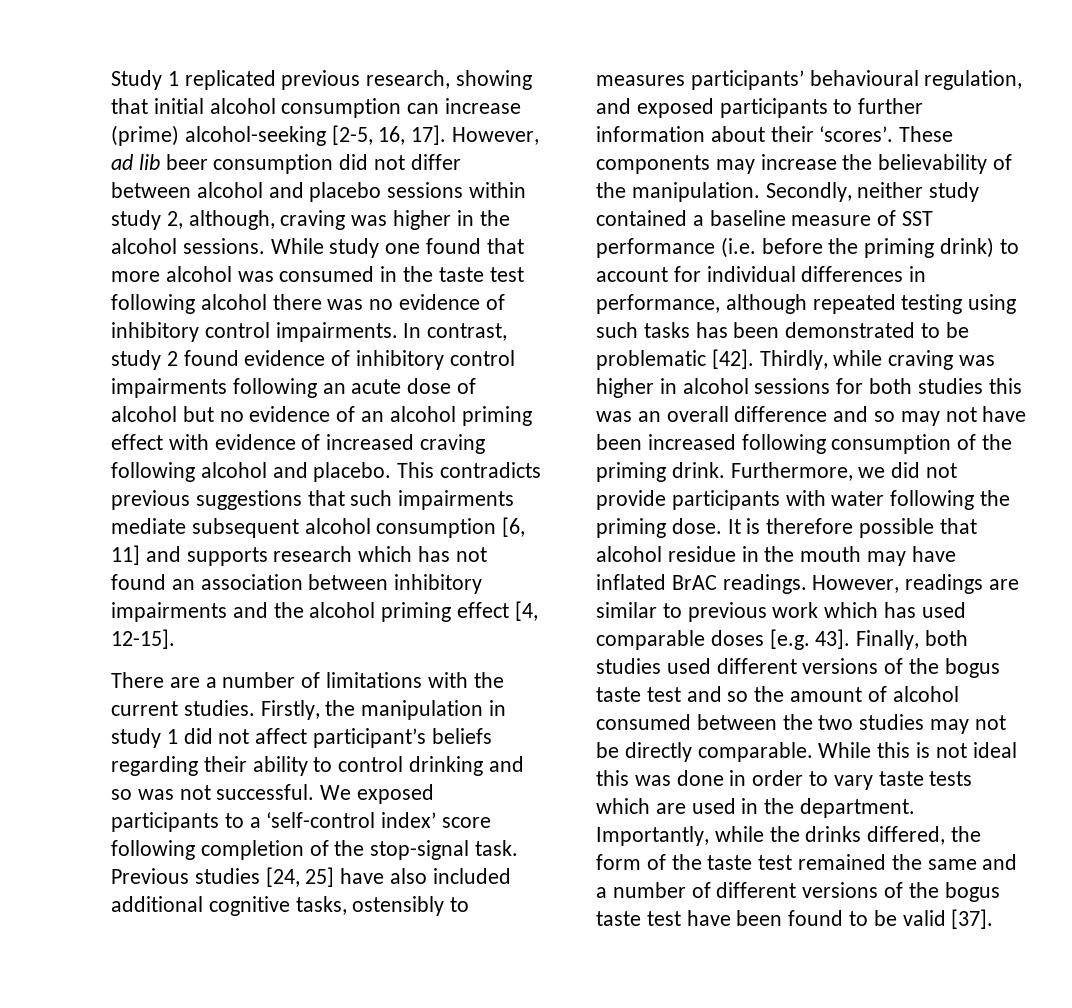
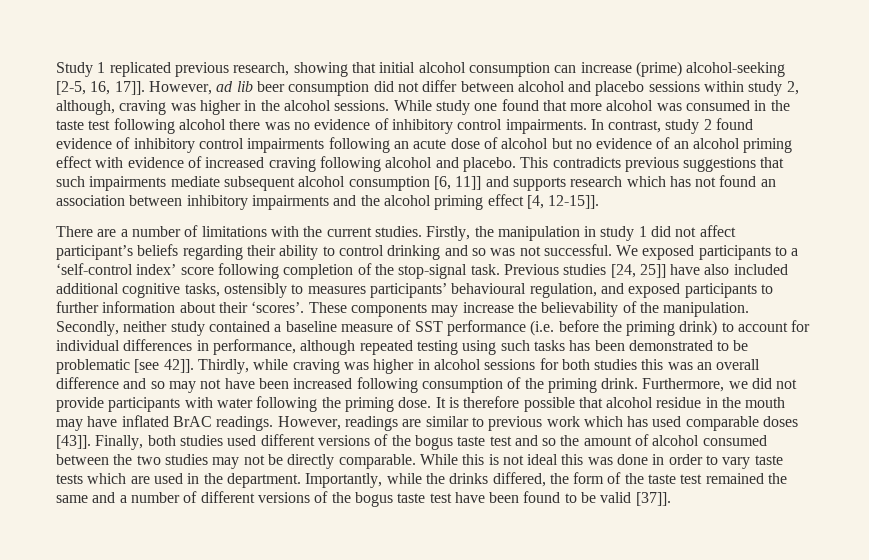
[411,125,447,145] 17]. -> [114,81,145,95] 17]].
[111,545,140,565] 11] -> [455,176,482,190] 11]]
[111,629,175,649] 12-15]. -> [548,195,600,209] 12-15]].
[305,867,335,887] 25] -> [639,264,666,278] 25]]
[711,349,754,369] [42]. -> [134,359,194,373] [see 42]].
[769,629,851,650] [e.g. 43]. -> [56,435,91,449] [43]].
[951,909,994,929] [37]. -> [635,492,671,506] [37]].

